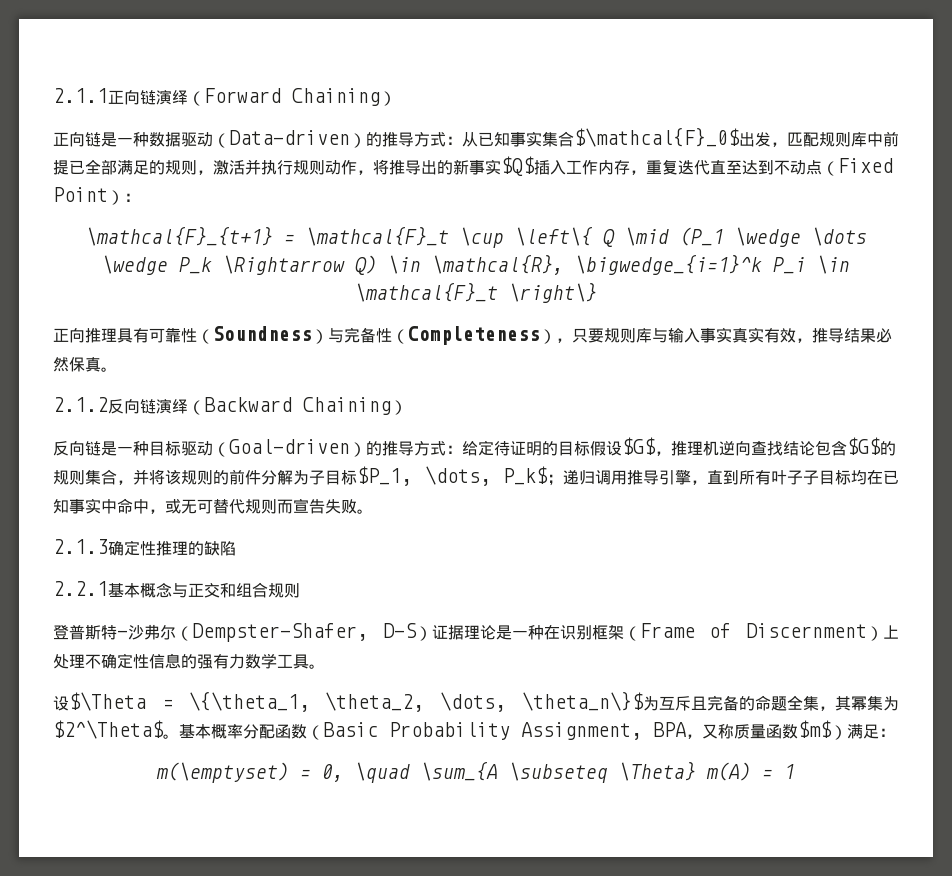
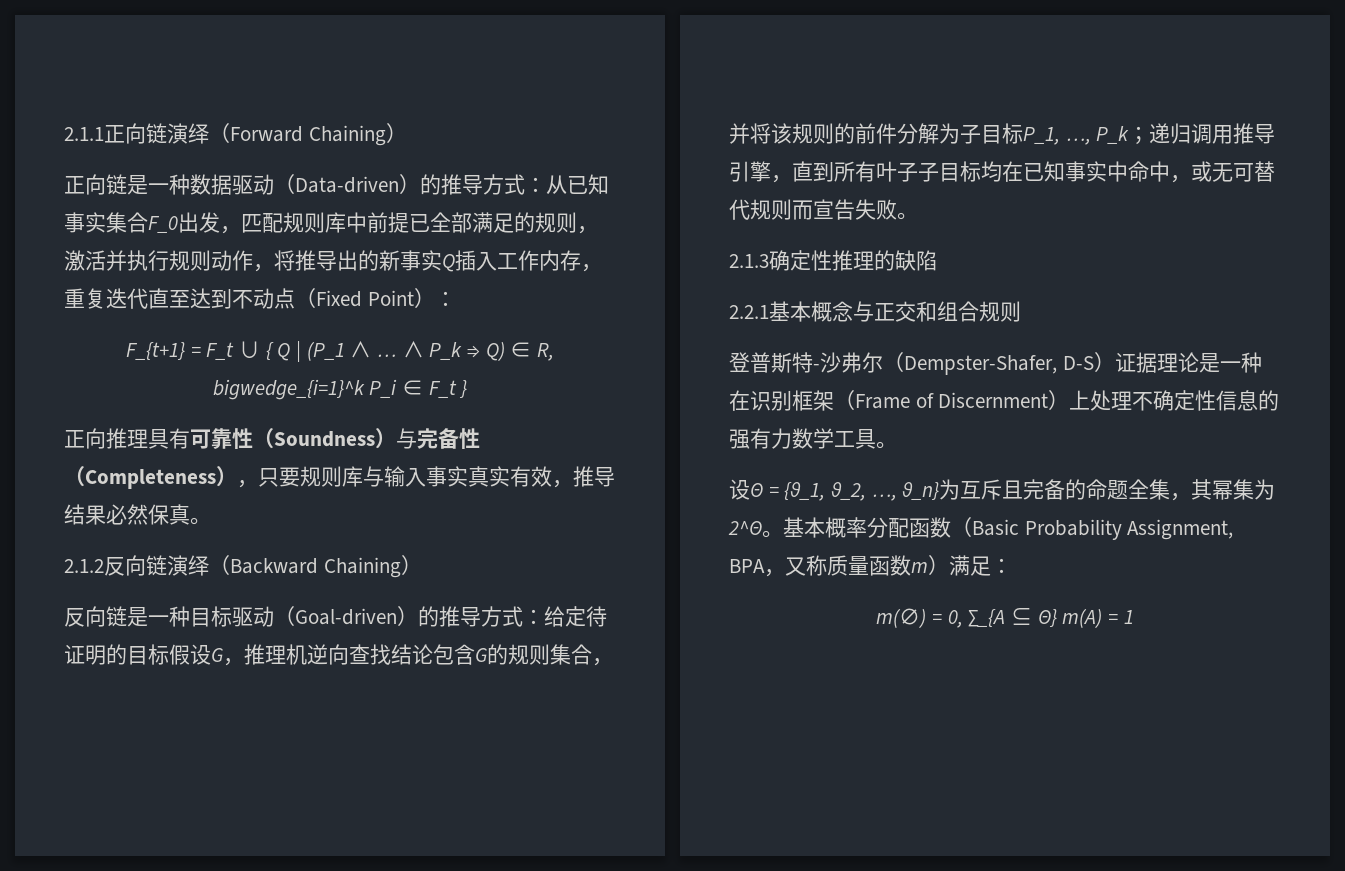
[574,127,740,147] $\mathcal{F}_0$ -> [148,216,178,233] F_0
[501,156,535,176] $Q$ -> [442,254,455,272] Q
[85,226,867,248] [102,254,850,275] [355,282,597,303] \mathcal{F}_{t+1} = \mathcal{F}_t \cup \left\{ Q \mid (P_1 \wedge \dots \wedge P_k \Rightarrow Q) \in \mathcal{R}, \bigwedge_{i=1}^k P_i \in \mathcal{F}_t \right\} -> [125,341,555,362] [212,379,468,400] F_{t+1} = F_t ∪ { Q | (P_1 ∧ … ∧ P_k ⇒ Q) ∈ R, bigwedge_{i=1}^k P_i ∈ F_t }
[622,437,656,455] $G$ -> [211,648,223,662] G
[847,437,881,455] $G$ -> [475,648,487,662] G
[357,466,548,486] $P_1, \dots, P_k$ -> [1023,126,1130,145] P_1, …, P_k
[69,691,644,712] $\Theta = \{\theta_1, \theta_2, \dots, \theta_n\}$ -> [750,482,940,501] Θ = {θ_1, θ_2, …, θ_n}
[53,720,164,739] $2^\Theta$ -> [728,521,762,535] 2^Θ
[798,720,832,738] $m$ -> [911,562,928,573] m
[156,762,289,783] m(\emptyset) -> [876,608,927,628] m(∅)
[355,761,696,783] \quad \sum_{A \subseteq \Theta} -> [968,608,1057,627] ∑_{A ⊆ Θ}

